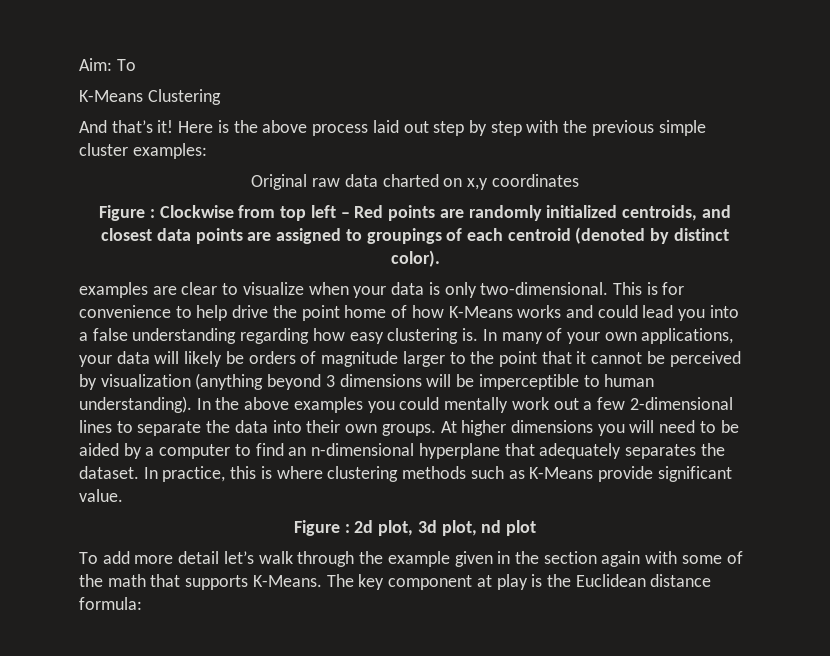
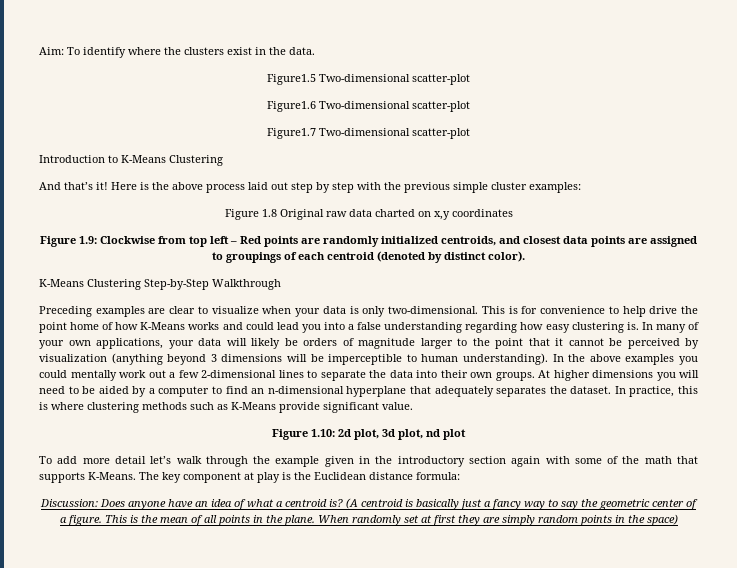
(136, 65) // -> [83,47,315,58] [267,74,470,85] [267,101,470,112] [267,128,470,139] [39,155,118,163] identify where the clusters exist in the data. // Figure1.5 Two-dimensional scatter-plot // Figure1.6 Two-dimensional scatter-plot // Figure1.7 Two-dimensional scatter-plot // Introduction to
(207, 151) none -> [224,209,277,220] Figure 1.8
[150,209,156,218] : -> [79,236,97,244] 1.9:
(440, 258) none -> [39,279,281,290] [39,306,92,317] K-Means Clustering Step-by-Step Walkthrough // Preceding
[344,524,350,533] : -> [311,429,335,437] 1.10:
(539, 557) none -> [397,456,465,467] introductory
(142, 603) none -> [40,498,698,510] [59,514,678,526] // Discussion: Does anyone have an idea of what a centroid is? (A centroid is basically just a fancy way to say the geometric center of a figure. This is the mean of all points in the plane. When randomly set at first they are simply random points in the space)

